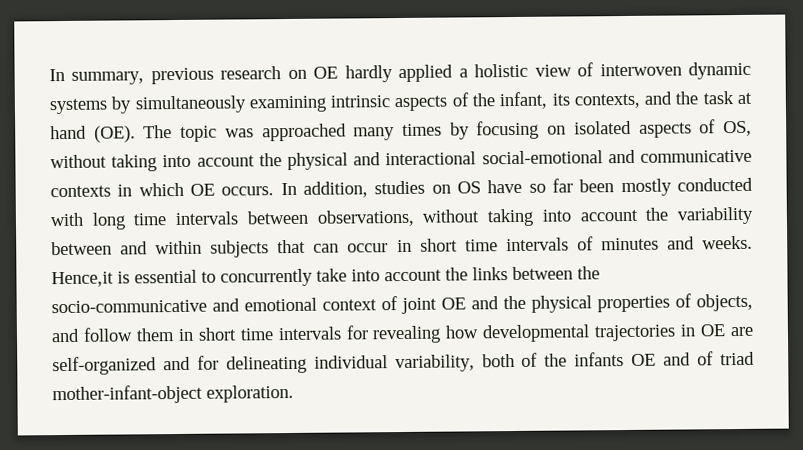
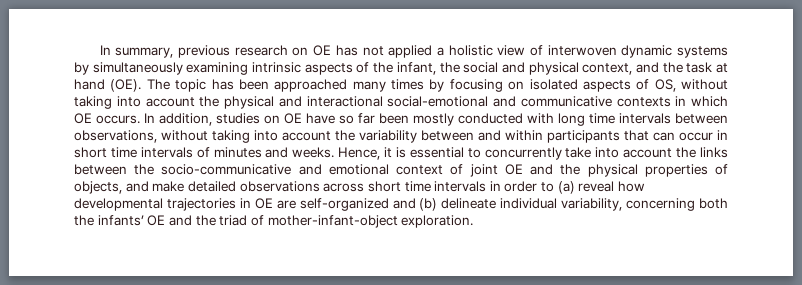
[344,65,393,83] hardly -> [335,45,384,56] has not
[551,93,640,109] its contexts, -> [439,62,633,75] the social and physical context,
[224,128,254,138] was -> [211,79,269,90] has been
[456,181,481,194] OS -> [284,113,302,124] OE
[210,240,270,258] subjects -> [547,130,620,143] participants
[51,271,114,288] Hence,it -> [338,147,393,160] Hence, it
[82,325,442,344] follow them in short time intervals for revealing -> [152,181,615,194] make detailed observations across short time intervals in order to (a) reveal
[196,351,755,374] for delineating individual variability, both of the infants OE and of triad -> [419,198,728,211] [74,215,264,226] (b) delineate individual variability, concerning both the infants’ OE and the triad of

